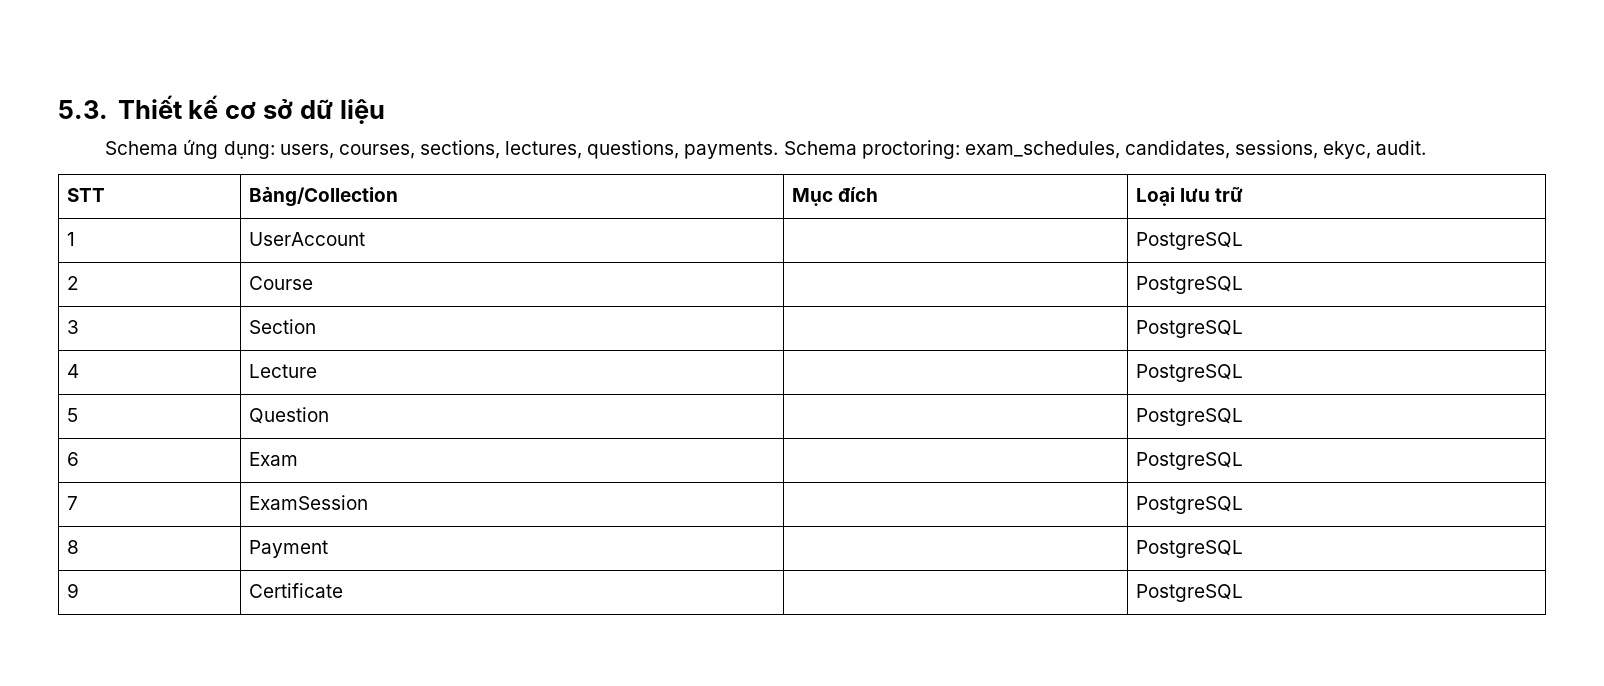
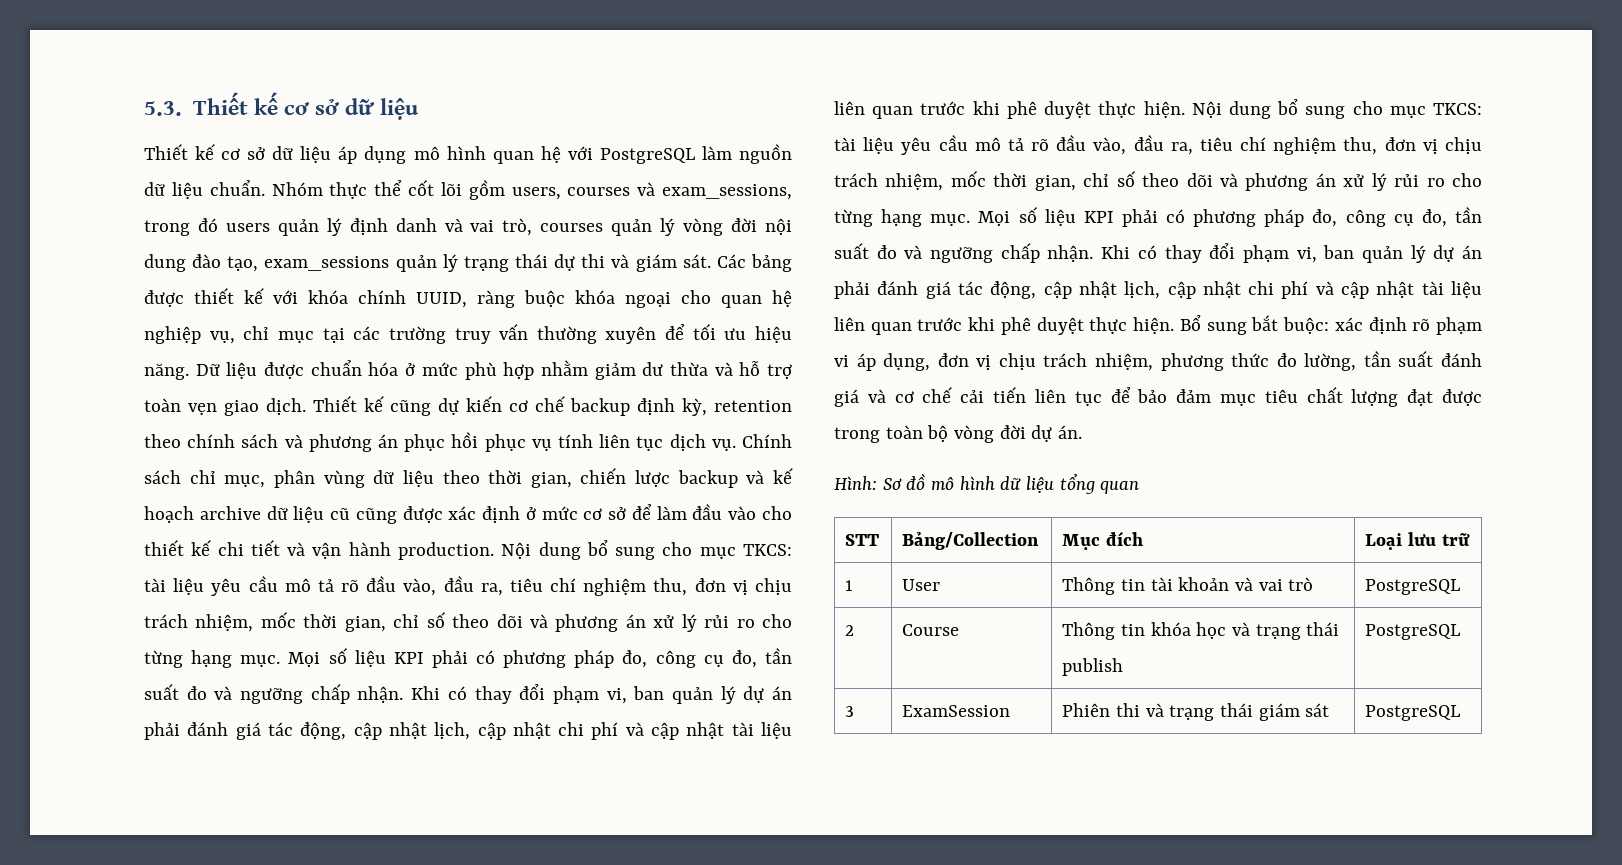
[105,139,1427,159] Schema ứng dụng: users, courses, sections, lectures, questions, payments. Schema proctoring: exam_schedules, candidates, sessions, ekyc, audit. -> [144,144,792,164] [144,180,792,200] [144,218,792,236] [144,254,792,272] [144,288,792,308] [144,324,792,344] [144,360,792,380] [144,396,792,416] [144,432,792,452] [144,468,793,488] [144,504,792,524] [144,540,793,560] [144,576,792,596] [144,612,792,632] [144,648,792,668] [144,684,792,704] [144,722,792,740] [834,99,1482,119] [834,135,1482,155] [834,171,1482,191] [834,207,1482,227] [834,243,1482,263] [834,281,1482,299] [834,315,1482,335] [834,351,1482,371] [834,387,1482,407] [834,425,1083,443] [834,473,1140,494] Thiết kế cơ sở dữ liệu áp dụng mô hình quan hệ với PostgreSQL làm nguồn dữ liệu chuẩn. Nhóm thực thể cốt lõi gồm users, courses và exam_sessions, trong đó users quản lý định danh và vai trò, courses quản lý vòng đời nội dung đào tạo, exam_sessions quản lý trạng thái dự thi và giám sát. Các bảng được thiết kế với khóa chính UUID, ràng buộc khóa ngoại cho quan hệ nghiệp vụ, chỉ mục tại các trường truy vấn thường xuyên để tối ưu hiệu năng. Dữ liệu được chuẩn hóa ở mức phù hợp nhằm giảm dư thừa và hỗ trợ toàn vẹn giao dịch. Thiết kế cũng dự kiến cơ chế backup định kỳ, retention theo chính sách và phương án phục hồi phục vụ tính liên tục dịch vụ. Chính sách chỉ mục, phân vùng dữ liệu theo thời gian, chiến lược backup và kế hoạch archive dữ liệu cũ cũng được xác định ở mức cơ sở để làm đầu vào cho thiết kế chi tiết và vận hành production. Nội dung bổ sung cho mục TKCS: tài liệu yêu cầu mô tả rõ đầu vào, đầu ra, tiêu chí nghiệm thu, đơn vị chịu trách nhiệm, mốc thời gian, chỉ số theo dõi và phương án xử lý rủi ro cho từng hạng mục. Mọi số liệu KPI phải có phương pháp đo, công cụ đo, tần suất đo và ngưỡng chấp nhận. Khi có thay đổi phạm vi, ban quản lý dự án phải đánh giá tác động, cập nhật lịch, cập nhật chi phí và cập nhật tài liệu liên quan trước khi phê duyệt thực hiện. Nội dung bổ sung cho mục TKCS: tài liệu yêu cầu mô tả rõ đầu vào, đầu ra, tiêu chí nghiệm thu, đơn vị chịu trách nhiệm, mốc thời gian, chỉ số theo dõi và phương án xử lý rủi ro cho từng hạng mục. Mọi số liệu KPI phải có phương pháp đo, công cụ đo, tần suất đo và ngưỡng chấp nhận. Khi có thay đổi phạm vi, ban quản lý dự án phải đánh giá tác động, cập nhật lịch, cập nhật chi phí và cập nhật tài liệu liên quan trước khi phê duyệt thực hiện. Bổ sung bắt buộc: xác định rõ phạm vi áp dụng, đơn vị chịu trách nhiệm, phương thức đo lường, tần suất đánh giá và cơ chế cải tiến liên tục để bảo đảm mục tiêu chất lượng đạt được trong toàn bộ vòng đời dự án. // Hình: Sơ đồ mô hình dữ liệu tổng quan
[248,232,365,246] [1135,232,1243,250] [66,276,79,290] [248,276,313,290] [1135,276,1243,294] [66,320,79,334] [248,319,316,334] [1135,320,1243,338] [66,364,79,378] [248,364,317,378] [1135,364,1243,382] [66,408,78,422] [248,407,329,424] [1135,408,1243,426] [66,452,79,466] [248,452,298,466] [1135,452,1243,470] [66,496,78,510] [248,495,368,510] [1135,496,1243,514] [66,540,79,554] [248,540,328,558] [1135,540,1243,558] [66,583,79,598] [248,583,343,598] UserAccount | | PostgreSQL // 2 | Course | | PostgreSQL // 3 | Section | | PostgreSQL // 4 | Lecture | | PostgreSQL // 5 | Question | | PostgreSQL // 6 | Exam | | PostgreSQL // 7 | ExamSession | | PostgreSQL // 8 | Payment | | PostgreSQL // 9 | Certificate | -> [902,579,941,591] [1062,577,1314,595] [1365,579,1461,595] [845,625,855,636] [902,624,960,636] [1062,622,1340,640] [1062,658,1124,676] [1365,624,1461,640] [845,706,855,717] [902,705,1011,717] [1062,703,1330,721] User | Thông tin tài khoản và vai trò | PostgreSQL // 2 | Course | Thông tin khóa học và trạng thái publish | PostgreSQL // 3 | ExamSession | Phiên thi và trạng thái giám sát

